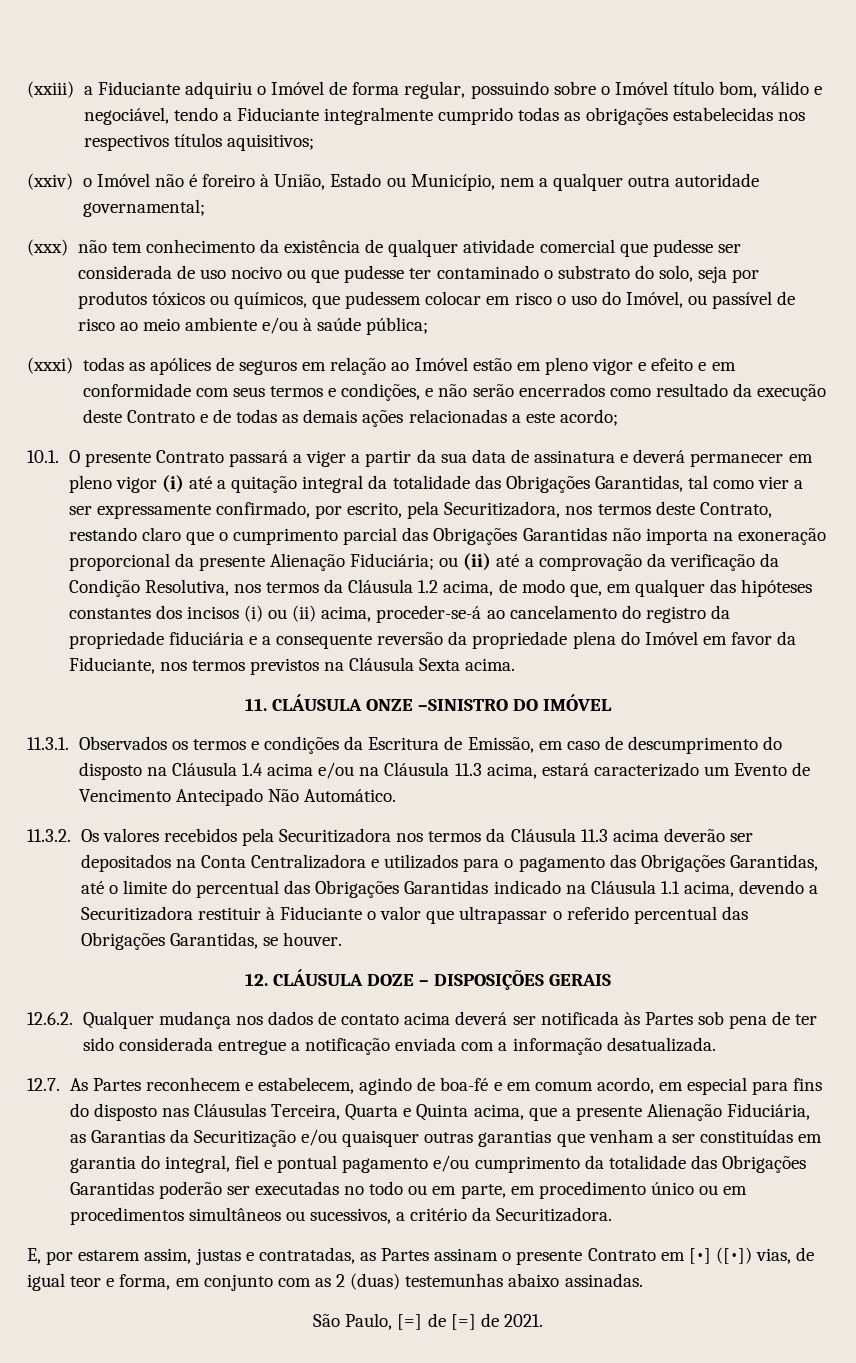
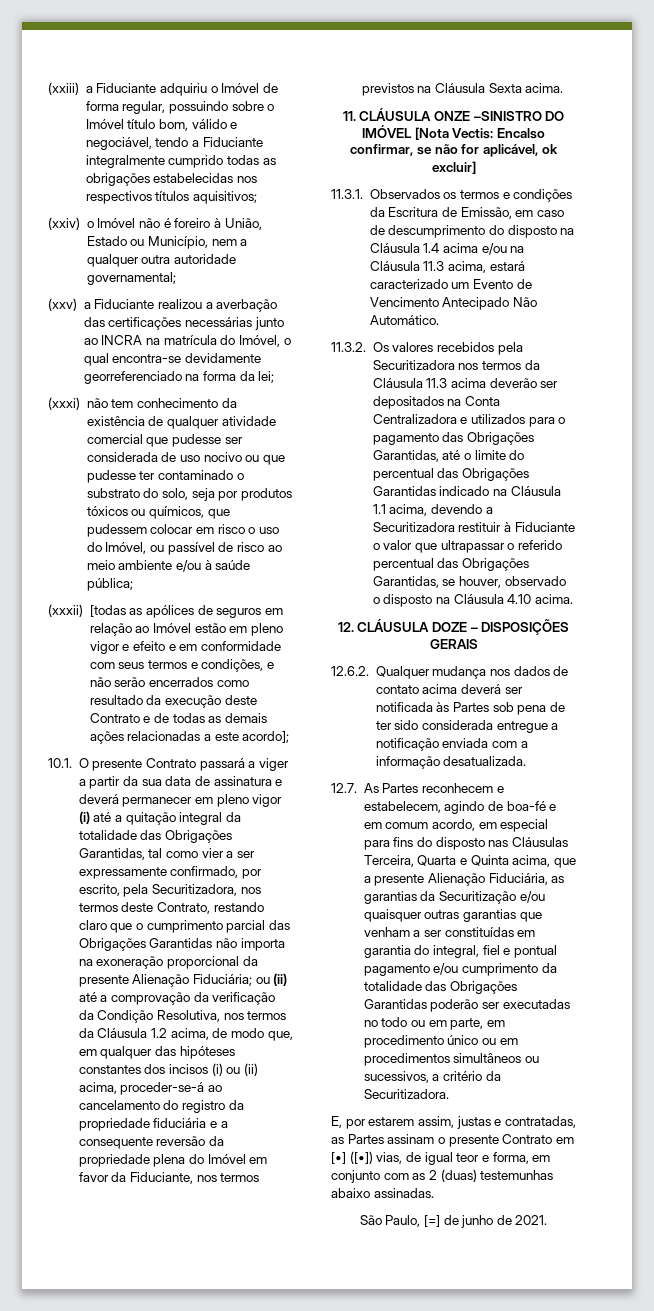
[27,239,68,256] (xxx) -> [48,298,278,312] [83,317,284,330] [83,335,291,347] [83,353,262,366] [83,371,275,384] [48,397,80,410] (xxv) a Fiduciante realizou a averbação das certificações necessárias junto ao INCRA na matrícula do Imóvel, o qual encontra-se devidamente georreferenciado na forma da lei; // (xxxi)
[27,357,124,374] (xxxi) todas -> [48,604,126,617] (xxxii) [todas
[559,409,618,426] acordo; -> [242,731,290,743] acordo];
(613, 702) none -> [414,127,545,140] [350,144,558,157] [431,161,476,174] [Nota Vectis: Encalso confirmar, se não for aplicável, ok excluir]
[282,932,342,946] houver. -> [459,576,566,588] [372,594,573,607] houver, observado o disposto na Cláusula 4.10 acima.
[90,1130,165,1143] Garantias -> [363,891,417,904] garantias
[450,1314,476,1330] [=] -> [461,1215,494,1228] junho

